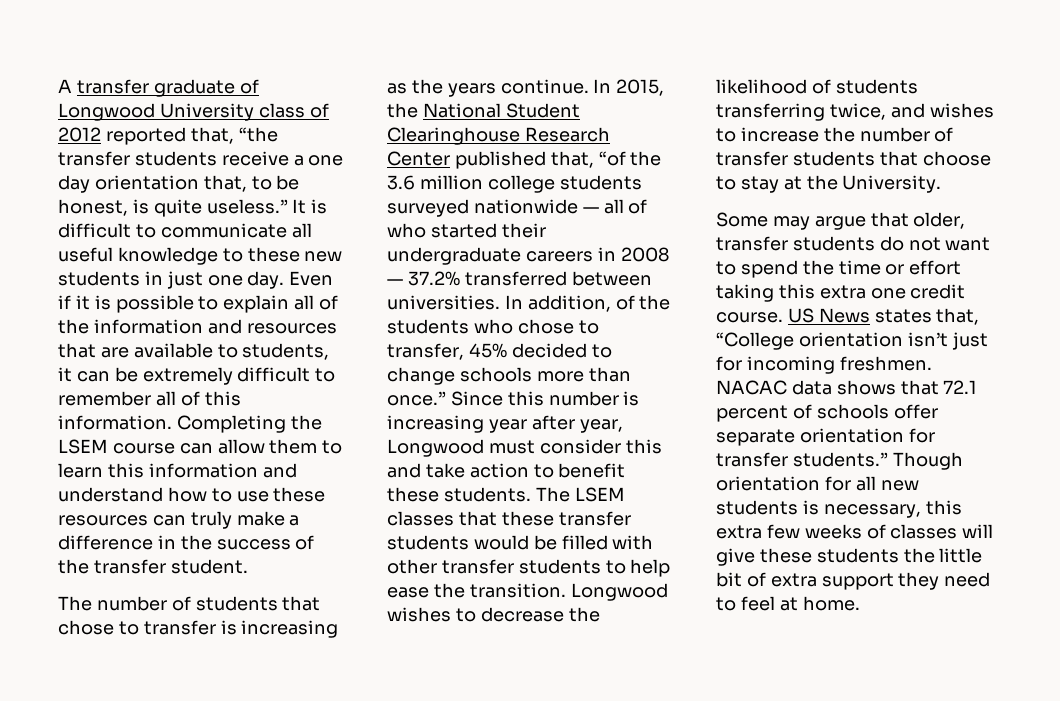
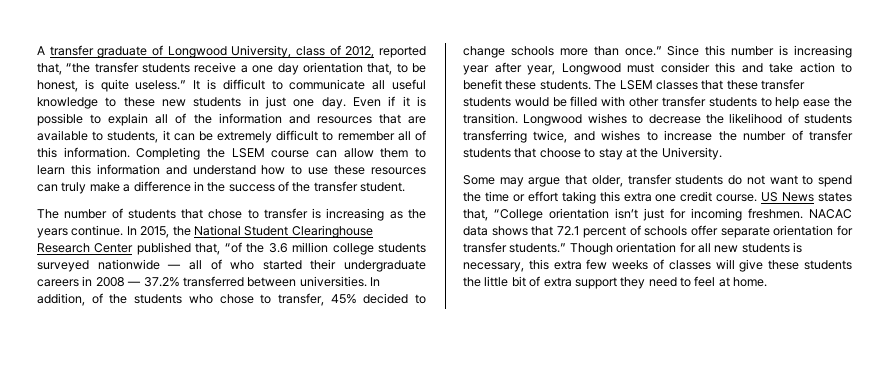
[159,103,254,121] University -> [231,45,292,58] University,
[58,127,101,142] 2012 -> [345,46,375,58] 2012,

